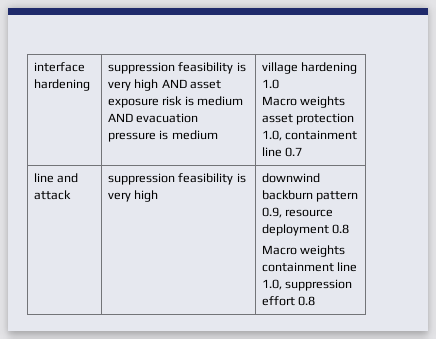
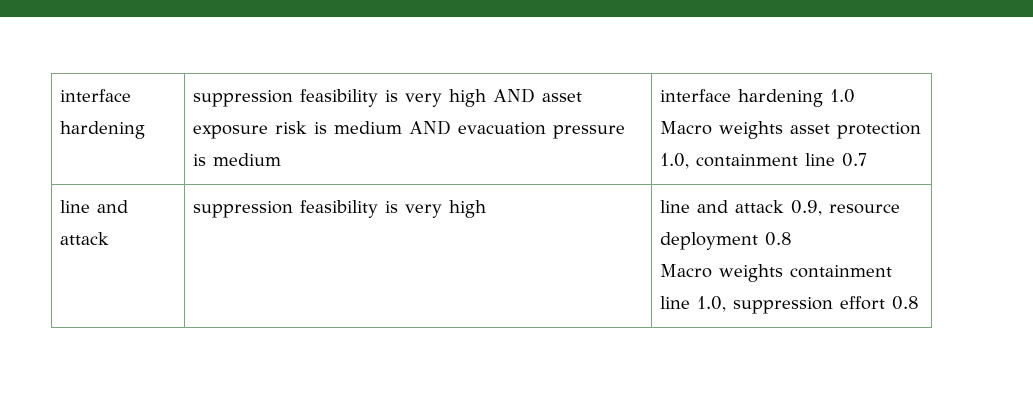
[262,62,299,74] village -> [660,89,732,102] interface
[262,173,321,183] [262,190,359,202] downwind backburn pattern -> [660,200,785,213] line and attack

